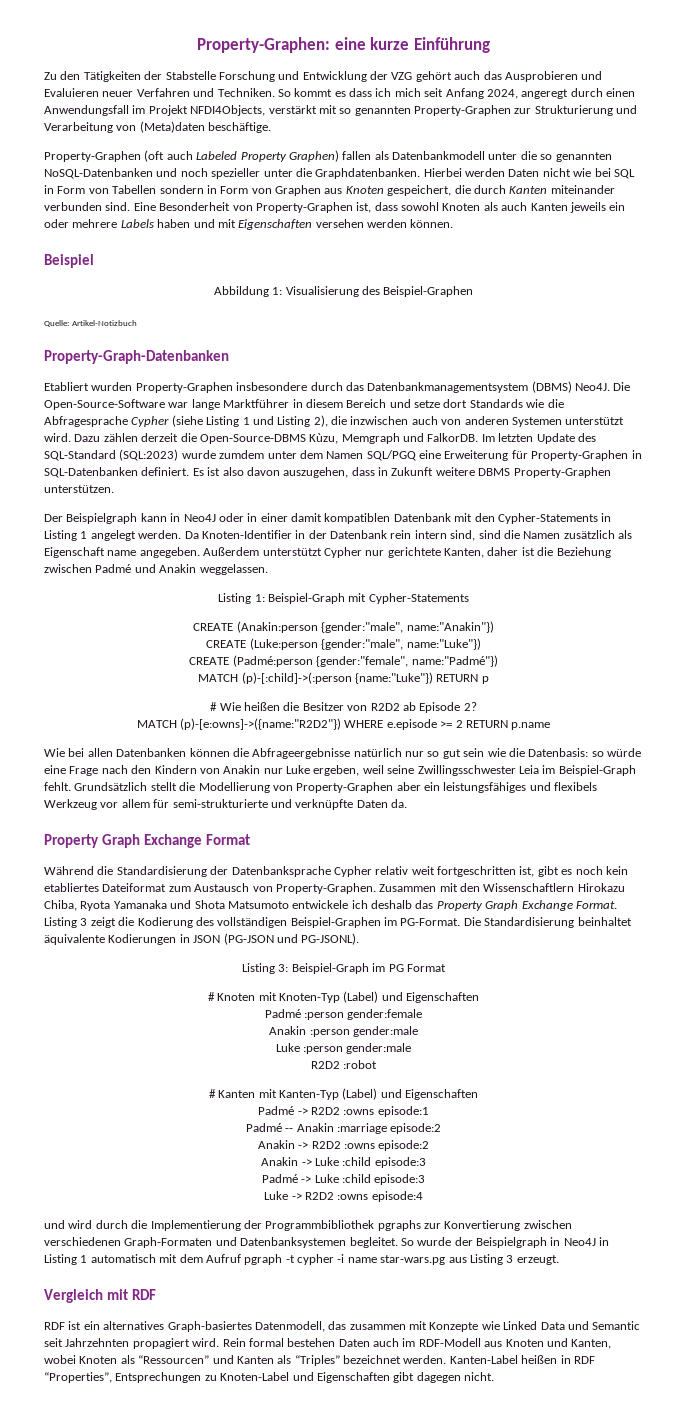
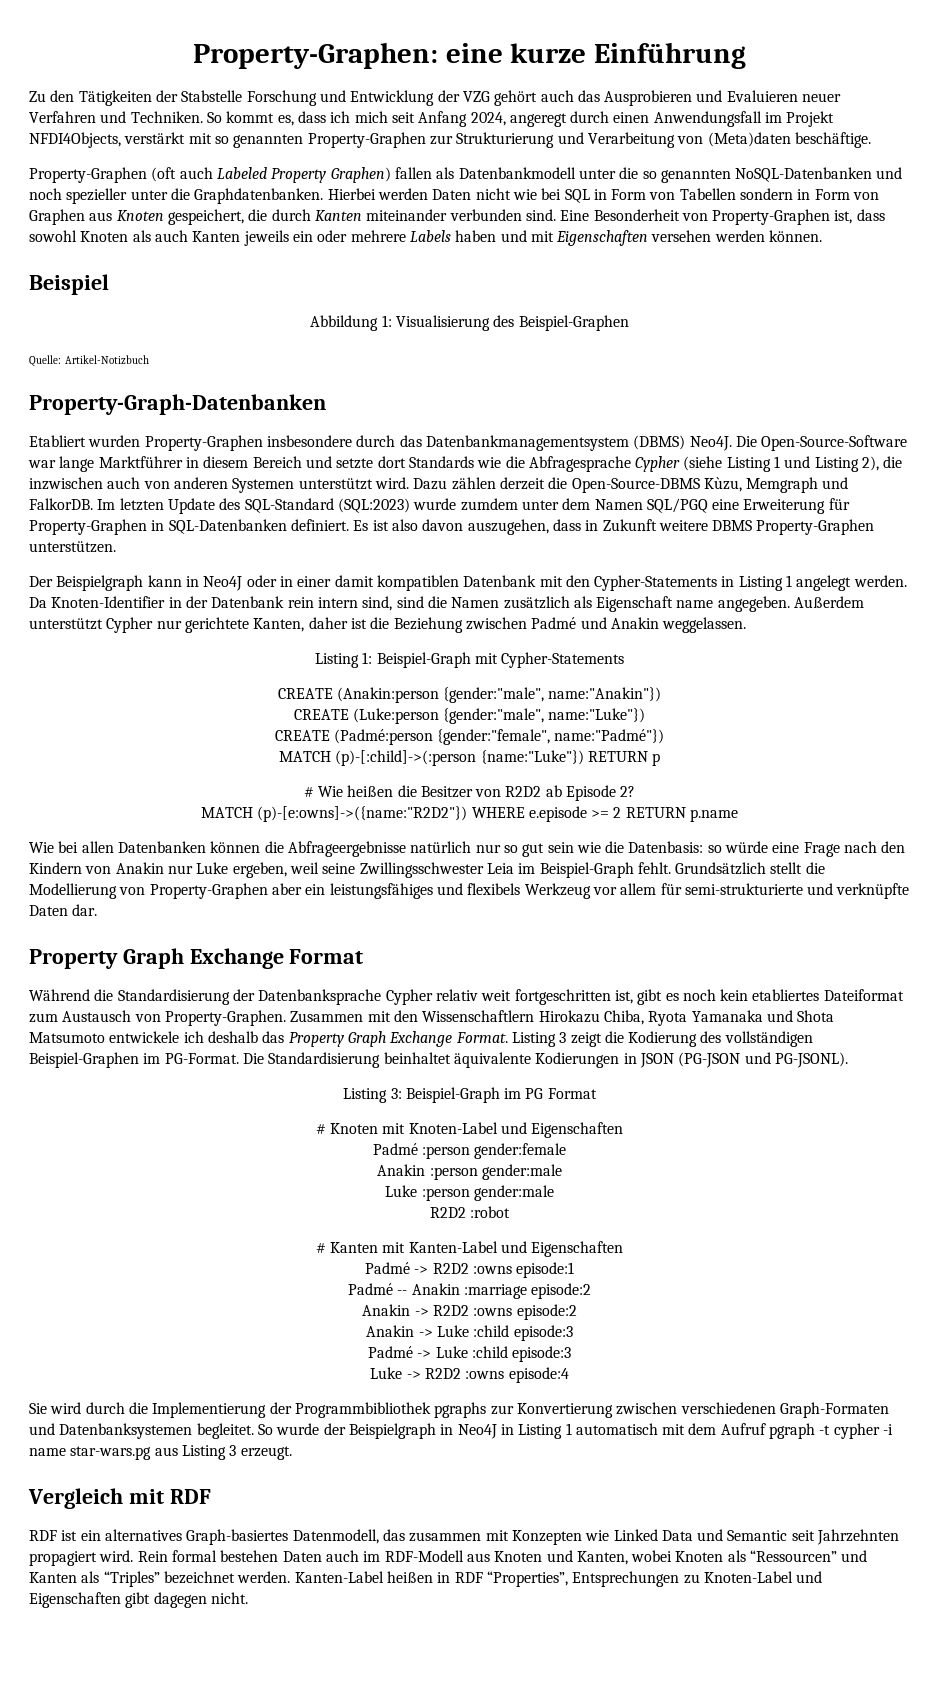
[334,91,346,97] es -> [277,115,294,126] es,
[414,400,440,408] setze -> [336,458,374,469] setzte
[391,799,407,808] da. -> [72,904,98,916] dar.
[279,991,379,1003] Knoten-Typ (Label) -> [408,1122,498,1134] Knoten-Label
[279,1088,378,1100] Kanten-Typ (Label) -> [408,1241,498,1253] Kanten-Label
[44,1220,65,1229] und -> [29,1403,47,1414] Sie
[429,1322,479,1332] Konzepte -> [511,1530,582,1545] Konzepten

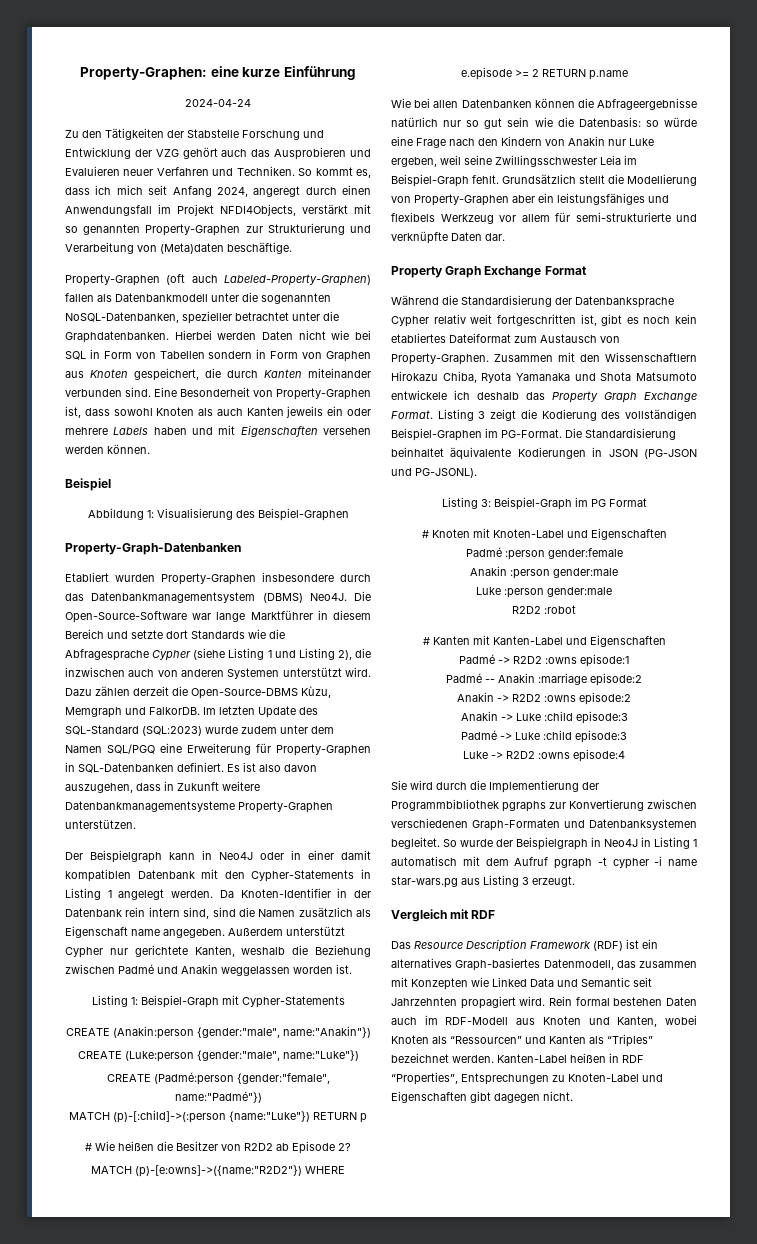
(747, 55) none -> [185,99,251,107] // 2024-04-24
[216,167,391,183] Labeled Property Graphen) -> [224,274,371,286] Labeled-Property-Graphen)
[642,167,903,183] [29,188,128,204] so genannten NoSQL-Datenbanken und noch spezieller -> [261,293,331,304] [65,311,289,324] sogenannten NoSQL-Datenbanken, spezieller betrachtet
[29,355,150,367] // Quelle: Artikel-Notizbuch -> (349, 514) none
[460,498,518,511] zumdem -> [241,726,277,734] zudem
[712,520,753,531] DBMS -> [65,801,235,812] Datenbankmanagementsysteme
[308,617,367,629] daher ist -> [241,947,286,955] weshalb
[662,617,747,633] weggelassen. -> [221,964,352,976] weggelassen worden ist.
[29,1530,57,1541] RDF -> [391,939,623,952] Das Resource Description Framework (RDF)

